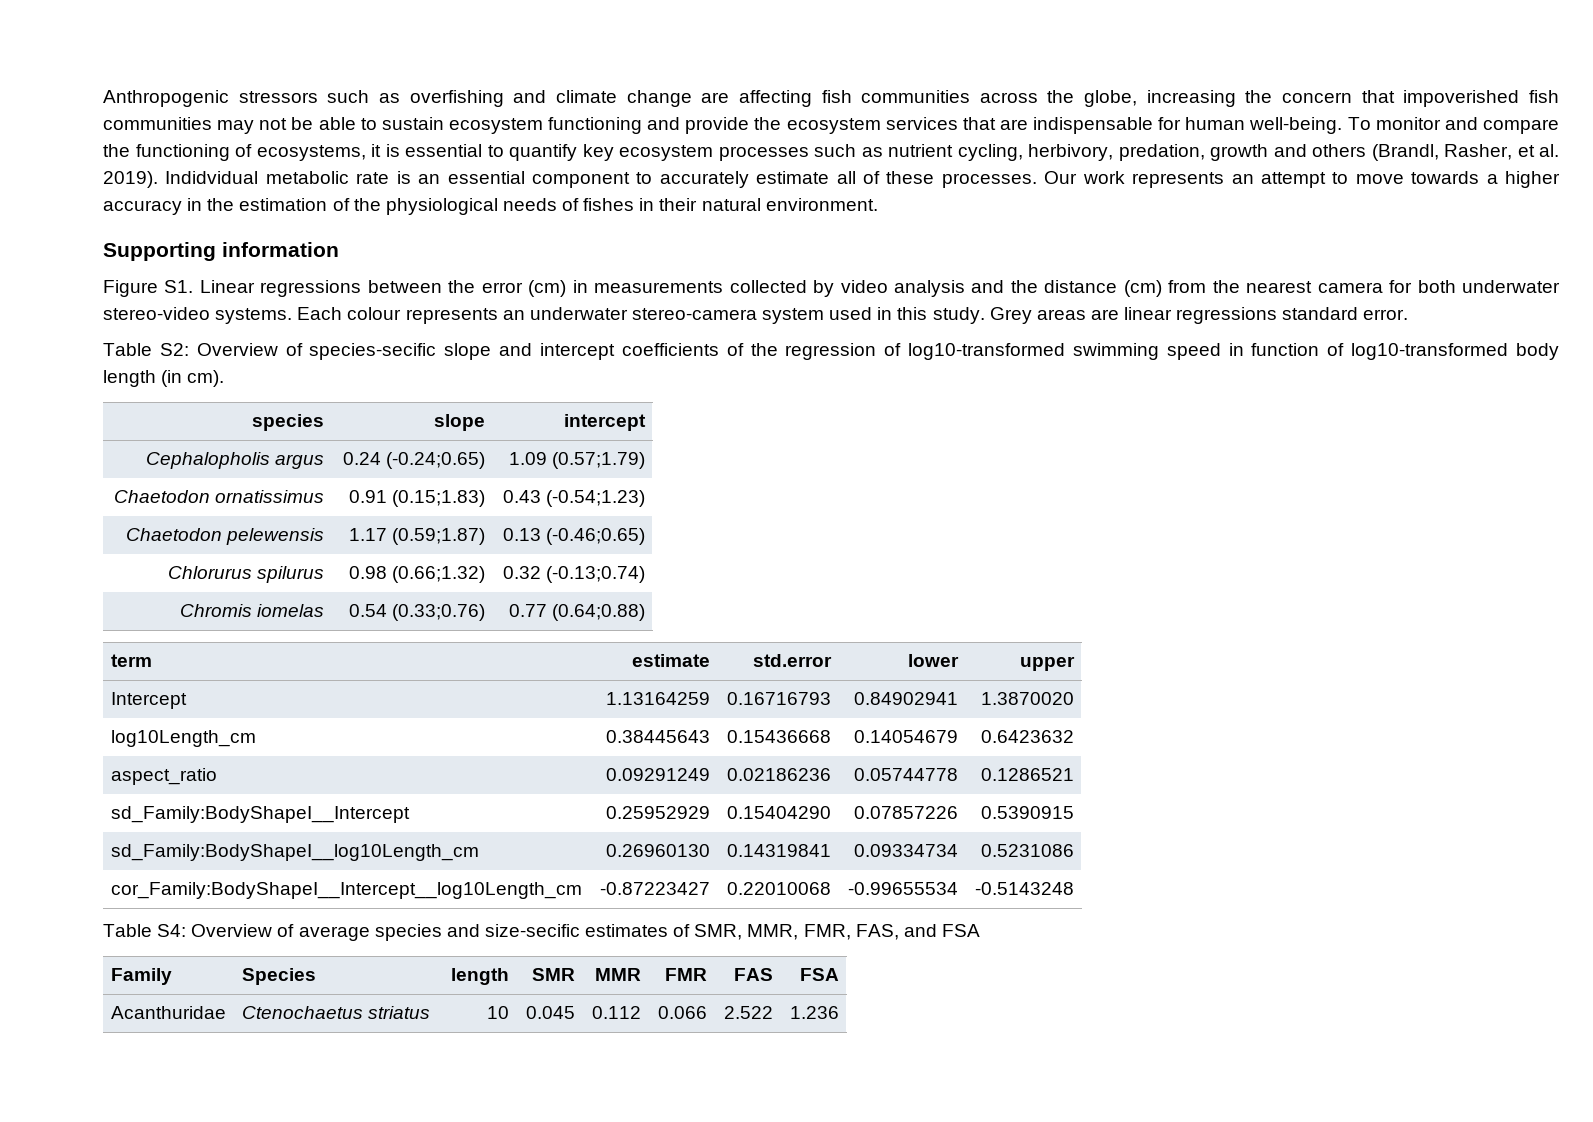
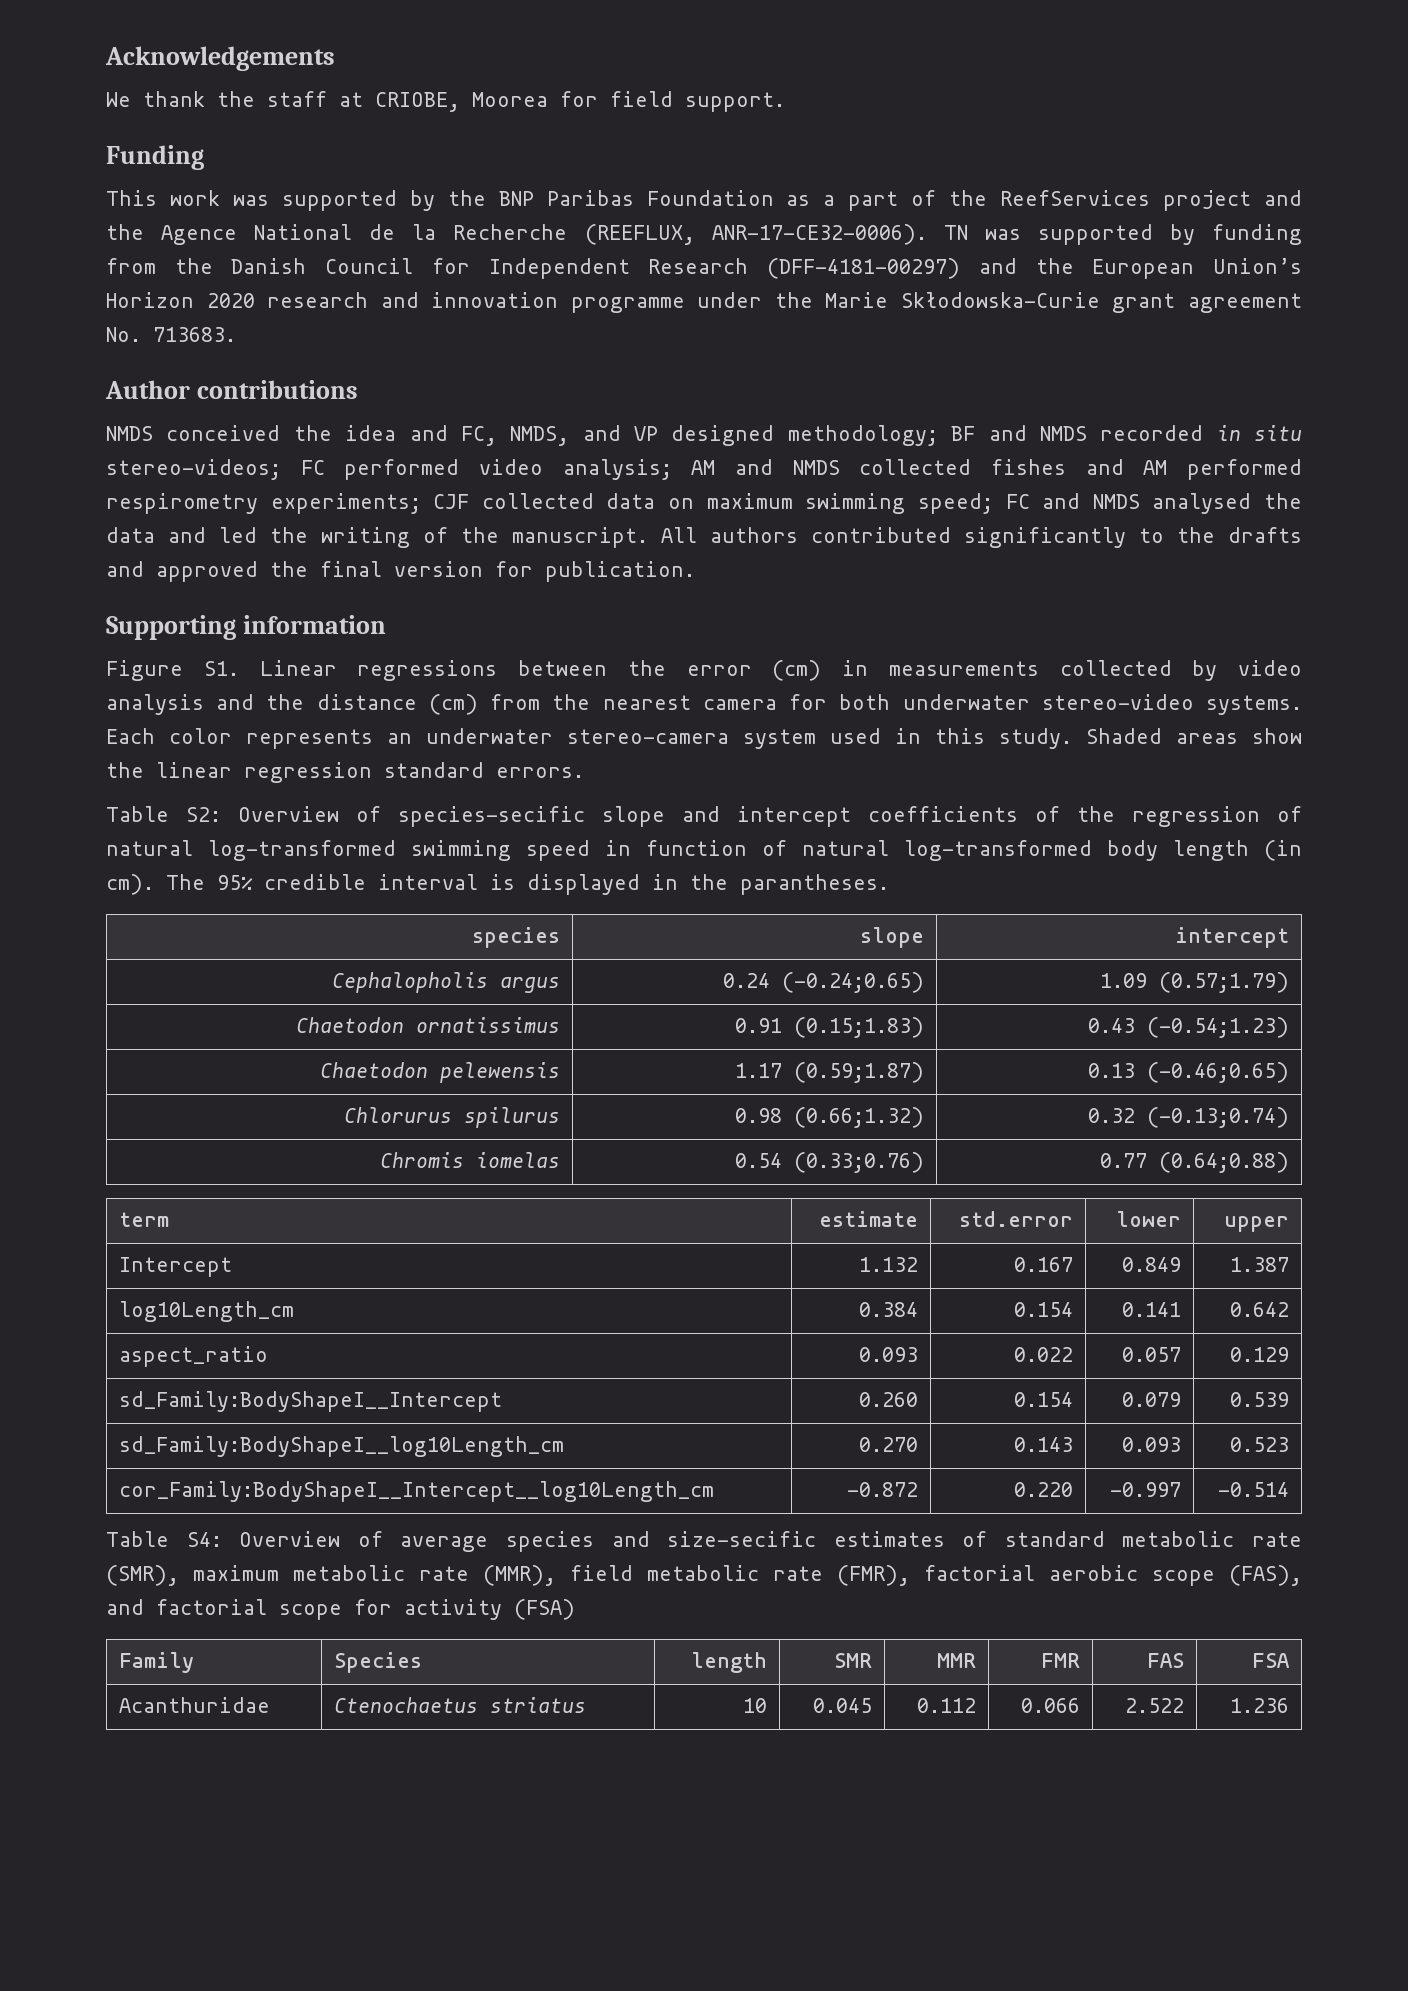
[103,90,1560,107] [103,117,1560,134] [103,144,1559,161] [103,171,1561,188] [103,198,878,215] Anthropogenic stressors such as overfishing and climate change are affecting fish communities across the globe, increasing the concern that impoverished fish communities may not be able to sustain ecosystem functioning and provide the ecosystem services that are indispensable for human well-being. To monitor and compare the functioning of ecosystems, it is essential to quantify key ecosystem processes such as nutrient cycling, herbivory, predation, growth and others (Brandl, Rasher, et al. 2019). Indidvidual metabolic rate is an essential component to accurately estimate all of these processes. Our work represents an attempt to move towards a higher accuracy in the estimation of the physiological needs of fishes in their natural environment. -> [105,46,335,71] [106,91,785,112] [106,145,204,170] [106,190,1302,211] [106,224,1302,245] [106,258,1303,279] [106,292,1302,313] [106,327,236,342] [105,380,358,399] [106,425,1302,446] [106,459,1302,480] [106,493,1302,514] [106,527,1302,548] [106,561,695,582] Acknowledgements // We thank the staff at CRIOBE, Moorea for field support. // Funding // This work was supported by the BNP Paribas Foundation as a part of the ReefServices project and the Agence National de la Recherche (REEFLUX, ANR-17-CE32-0006). TN was supported by funding from the Danish Council for Independent Research (DFF-4181-00297) and the European Union’s Horizon 2020 research and innovation programme under the Marie Skłodowska-Curie grant agreement No. 713683. // Author contributions // NMDS conceived the idea and FC, NMDS, and VP designed methodology; BF and NMDS recorded in situ stereo-videos; FC performed video analysis; AM and NMDS collected fishes and AM performed respirometry experiments; CJF collected data on maximum swimming speed; FC and NMDS analysed the data and led the writing of the manuscript. All authors contributed significantly to the drafts and approved the final version for publication.
[347,307,402,320] colour -> [169,728,232,744] color
[989,307,1409,324] Grey areas are linear regressions standard error. -> [1086,728,1302,744] [106,762,584,783] Shaded areas show the linear regression standard errors.
[908,343,1066,360] log10-transformed -> [106,840,396,861] natural log-transformed
[1351,343,1509,360] log10-transformed -> [802,840,1092,861] natural log-transformed
(225, 378) none -> [166,874,889,895] The 95% credible interval is displayed in the parantheses.
[606,692,711,705] [727,692,832,705] [854,692,959,705] [981,692,1075,705] [110,730,256,747] [606,730,711,743] [727,730,832,743] [854,730,959,743] [981,730,1075,743] [110,768,217,785] [606,768,711,781] [727,768,832,781] [854,768,959,781] [981,768,1075,781] [110,806,410,823] [606,806,711,819] [727,806,832,819] [854,806,959,819] [981,806,1075,819] [110,844,479,861] [606,844,711,857] [727,844,832,857] [854,844,959,857] [981,844,1075,857] [110,882,582,899] [600,882,711,895] [727,882,832,895] [848,882,959,895] [975,882,1075,895] 1.13164259 | 0.16716793 | 0.84902941 | 1.3870020 // log10Length_cm | 0.38445643 | 0.15436668 | 0.14054679 | 0.6423632 // aspect_ratio | 0.09291249 | 0.02186236 | 0.05744778 | 0.1286521 // sd_Family:BodyShapeI__Intercept | 0.25952929 | 0.15404290 | 0.07857226 | 0.5390915 // sd_Family:BodyShapeI__log10Length_cm | 0.26960130 | 0.14319841 | 0.09334734 | 0.5231086 // cor_Family:BodyShapeI__Intercept__log10Length_cm | -0.87223427 | 0.22010068 | -0.99655534 | -0.5143248 -> [859,1257,919,1272] [1014,1257,1074,1272] [1122,1257,1182,1272] [1230,1257,1290,1272] [118,1301,294,1322] [859,1302,919,1317] [1014,1302,1074,1317] [1122,1302,1182,1317] [1230,1302,1290,1317] [118,1346,268,1367] [859,1347,919,1362] [1014,1347,1074,1362] [1122,1347,1182,1362] [1230,1347,1290,1362] [118,1391,502,1412] [859,1392,919,1407] [1014,1392,1074,1407] [1122,1392,1182,1407] [1230,1392,1290,1407] [118,1436,564,1457] [859,1437,919,1452] [1014,1437,1074,1452] [1122,1437,1182,1452] [1230,1437,1290,1452] [118,1481,714,1502] [847,1482,919,1497] [1014,1482,1074,1497] [1110,1482,1182,1497] [1218,1482,1290,1497] 1.132 | 0.167 | 0.849 | 1.387 // log10Length_cm | 0.384 | 0.154 | 0.141 | 0.642 // aspect_ratio | 0.093 | 0.022 | 0.057 | 0.129 // sd_Family:BodyShapeI__Intercept | 0.260 | 0.154 | 0.079 | 0.539 // sd_Family:BodyShapeI__log10Length_cm | 0.270 | 0.143 | 0.093 | 0.523 // cor_Family:BodyShapeI__Intercept__log10Length_cm | -0.872 | 0.220 | -0.997 | -0.514
[694,924,980,940] SMR, MMR, FMR, FAS, and FSA -> [1004,1531,1303,1547] [106,1565,1302,1586] [106,1599,575,1620] standard metabolic rate (SMR), maximum metabolic rate (MMR), field metabolic rate (FMR), factorial aerobic scope (FAS), and factorial scope for activity (FSA)

